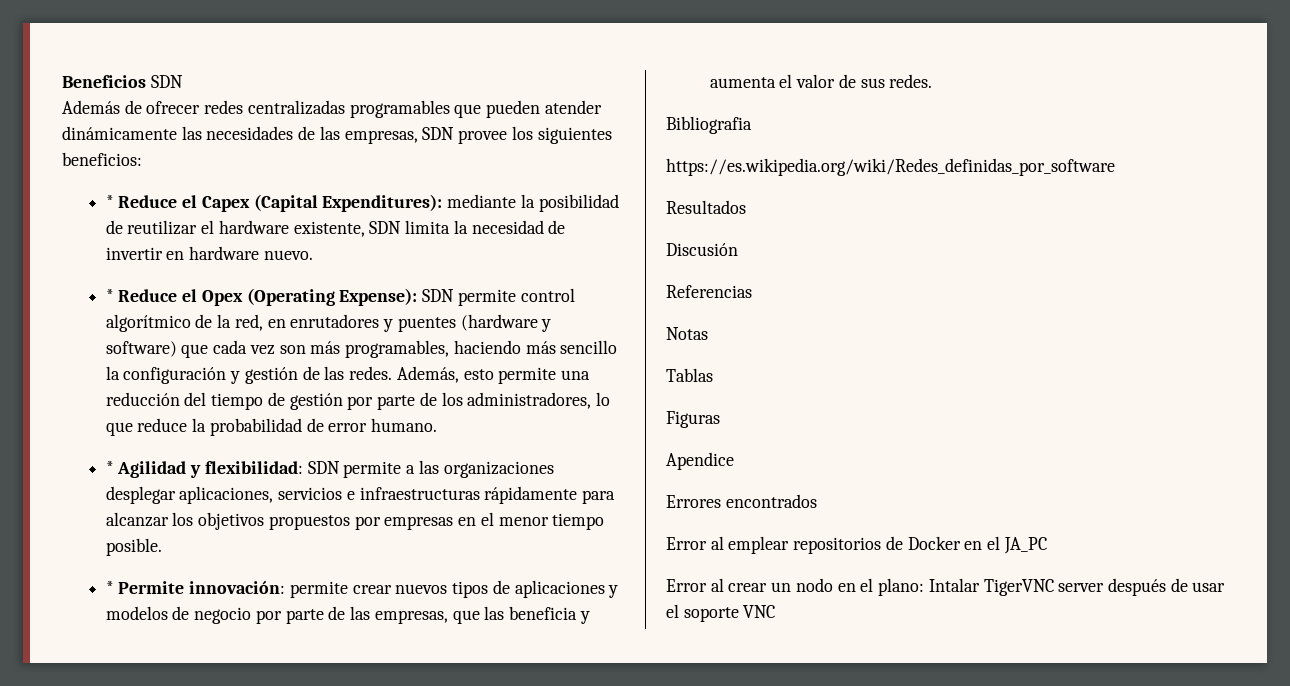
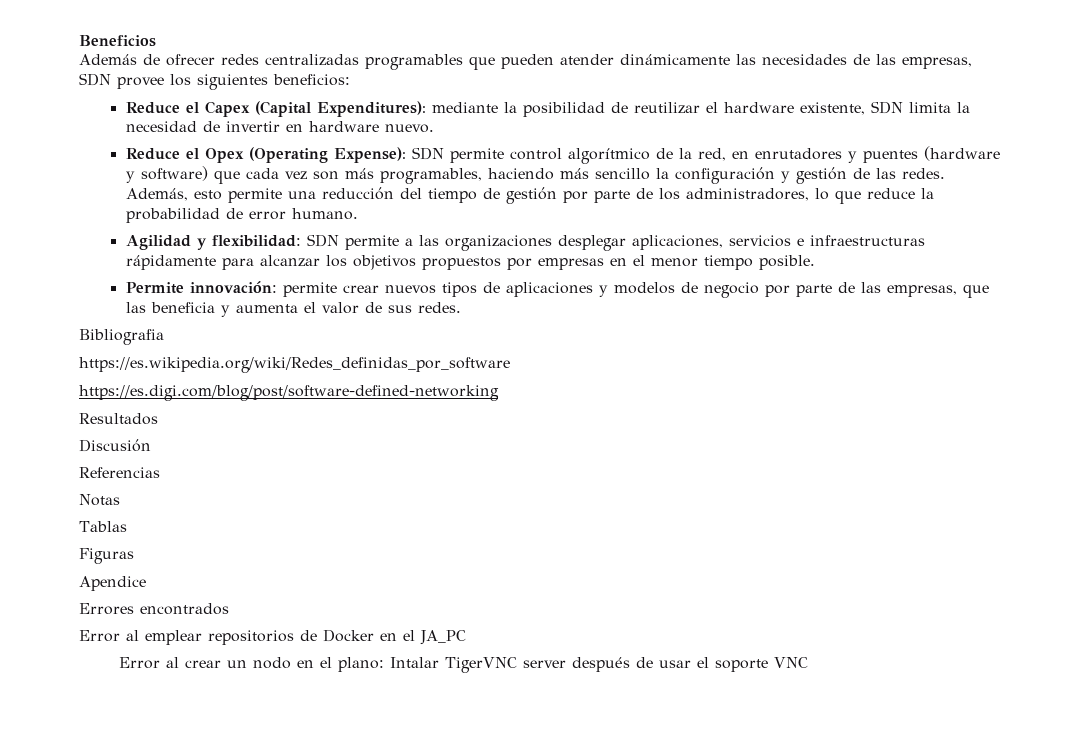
[150,75,183,88] SDN -> (156, 41) none
[105,195,114,208] * -> (350, 80) none
[105,289,114,302] * -> (434, 128) none
[105,461,114,474] * -> (358, 214) none
[105,581,114,594] * -> (815, 262) none
(1115, 167) none -> [79,385,499,401] // https://es.digi.com/blog/post/software-defined-networking

